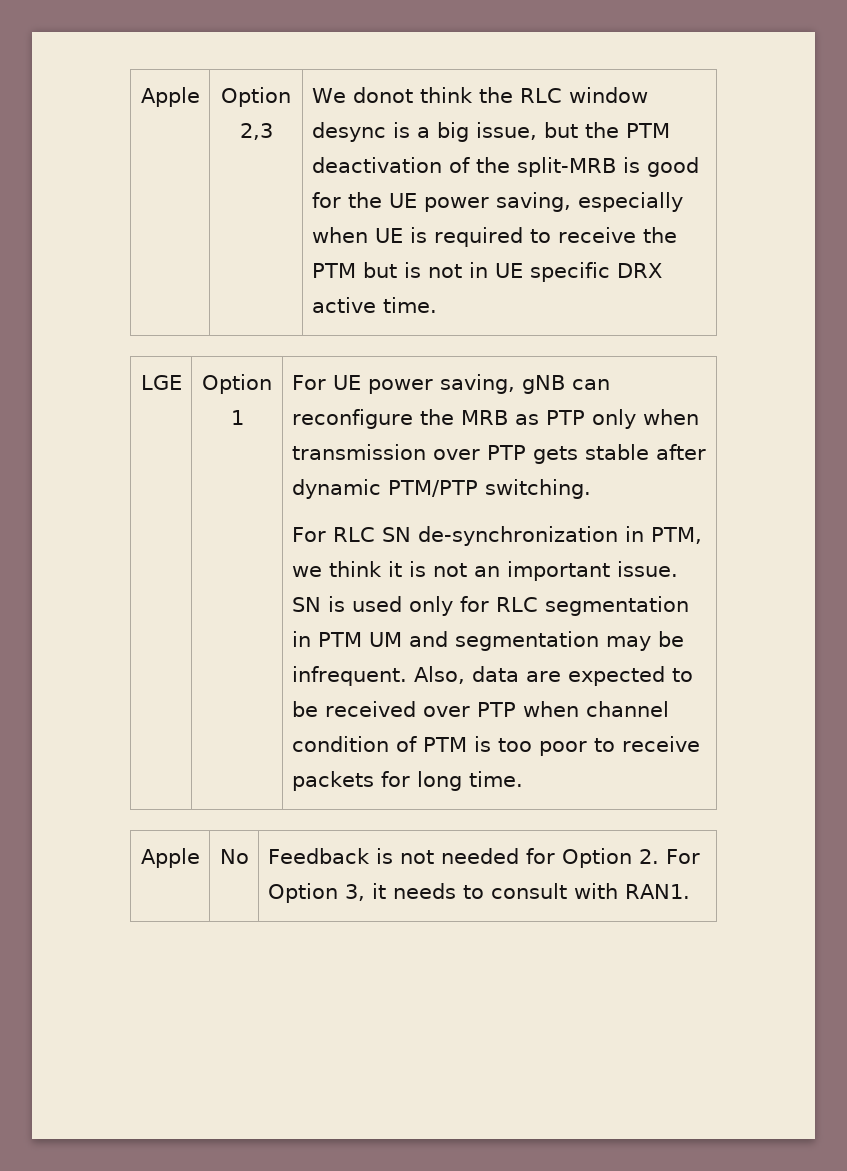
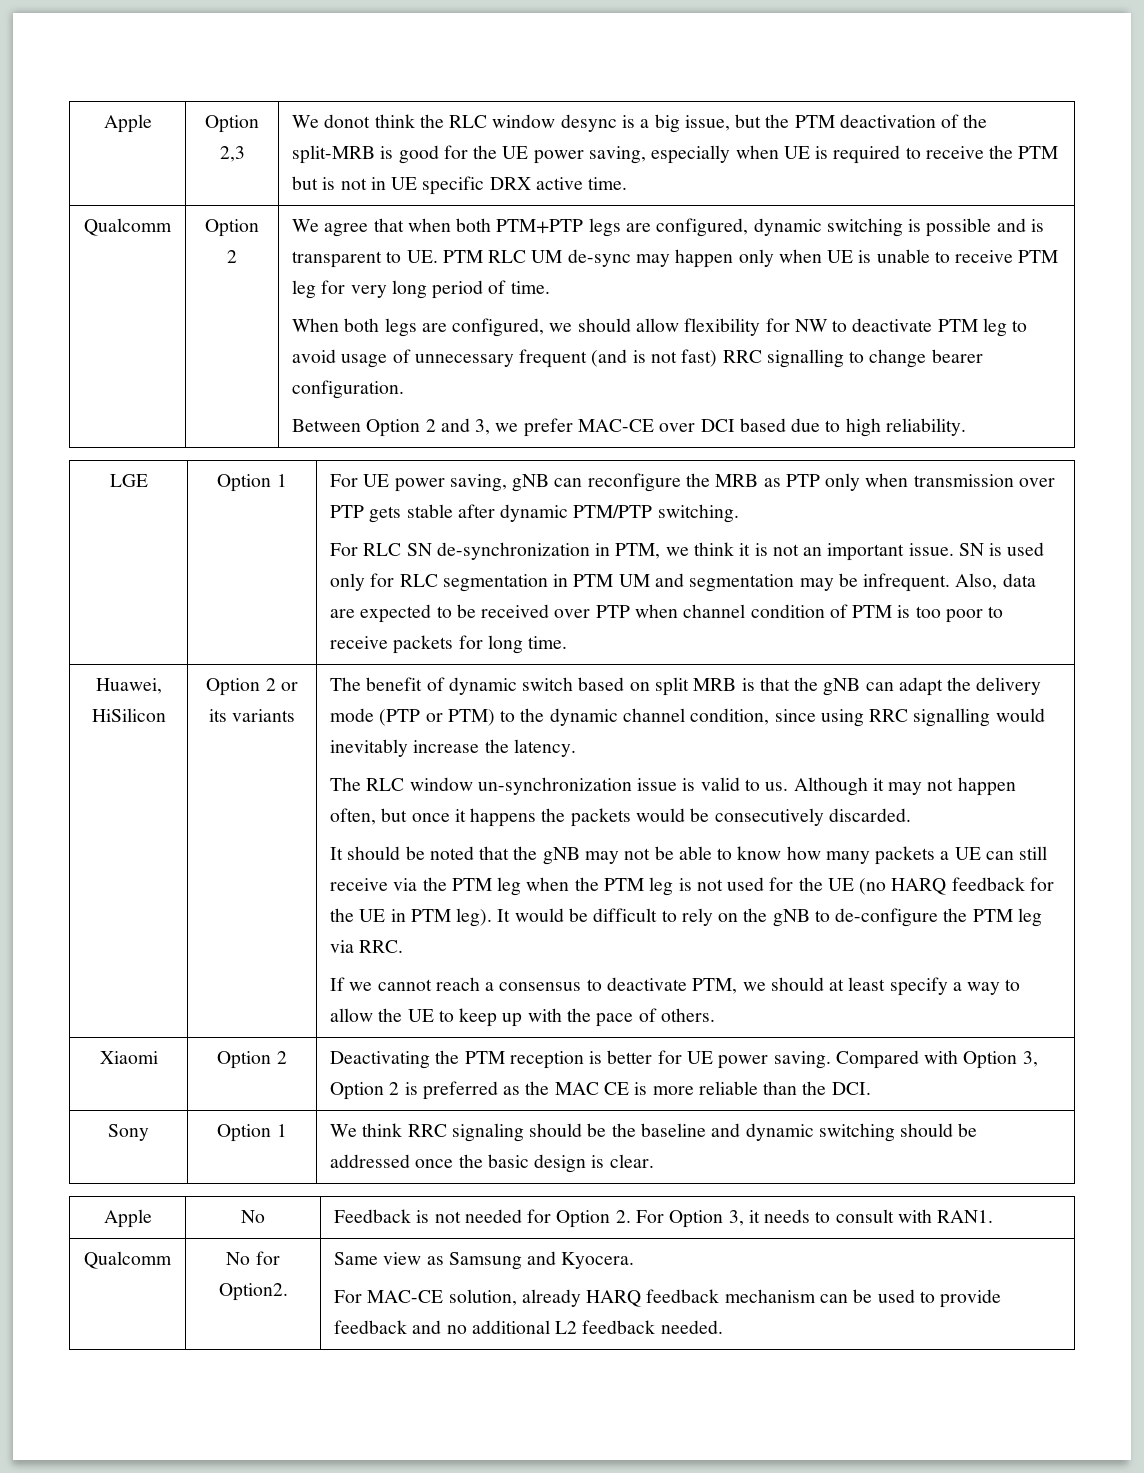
(437, 305) none -> [84,218,172,236] [205,219,259,237] [227,250,237,263] [292,218,1044,237] [292,249,1059,268] [292,280,550,299] [292,318,1028,337] [292,349,983,368] [292,380,405,399] [292,418,966,437] // Qualcomm | Option 2 | We agree that when both PTM+PTP legs are configured, dynamic switching is possible and is transparent to UE. PTM RLC UM de-sync may happen only when UE is unable to receive PTM leg for very long period of time. // When both legs are configured, we should allow flexibility for NW to deactivate PTM leg to avoid usage of unnecessary frequent (and is not fast) RRC signalling to change bearer configuration. // Between Option 2 and 3, we prefer MAC-CE over DCI based due to high reliability.
(523, 779) none -> [95,678,162,694] [91,708,166,722] [206,678,298,696] [208,709,296,722] [330,677,1042,696] [330,708,1045,727] [330,739,576,757] [330,777,1016,796] [330,808,911,827] [330,846,1048,865] [330,877,1054,896] [330,908,1042,927] [330,940,404,953] [330,977,1021,996] [330,1008,715,1027] [99,1051,158,1064] [217,1051,287,1069] [330,1050,1038,1069] [330,1081,871,1100] [108,1124,149,1141] [217,1124,287,1142] [330,1123,978,1142] [330,1154,654,1173] // Huawei, HiSilicon | Option 2 or its variants | The benefit of dynamic switch based on split MRB is that the gNB can adapt the delivery mode (PTP or PTM) to the dynamic channel condition, since using RRC signalling would inevitably increase the latency. // The RLC window un-synchronization issue is valid to us. Although it may not happen often, but once it happens the packets would be consecutively discarded. // It should be noted that the gNB may not be able to know how many packets a UE can still receive via the PTM leg when the PTM leg is not used for the UE (no HARQ feedback for the UE in PTM leg). It would be difficult to rely on the gNB to de-configure the PTM leg via RRC. // If we cannot reach a consensus to deactivate PTM, we should at least specify a way to allow the UE to keep up with the pace of others. // Xiaomi | Option 2 | Deactivating the PTM reception is better for UE power saving. Compared with Option 3, Option 2 is preferred as the MAC CE is more reliable than the DCI. // Sony | Option 1 | We think RRC signaling should be the baseline and dynamic switching should be addressed once the basic design is clear.
(690, 891) none -> [84,1251,172,1269] [226,1251,280,1265] [218,1283,288,1301] [334,1251,635,1270] [334,1289,1002,1308] [334,1320,723,1334] // Qualcomm | No for Option2. | Same view as Samsung and Kyocera. // For MAC-CE solution, already HARQ feedback mechanism can be used to provide feedback and no additional L2 feedback needed.

